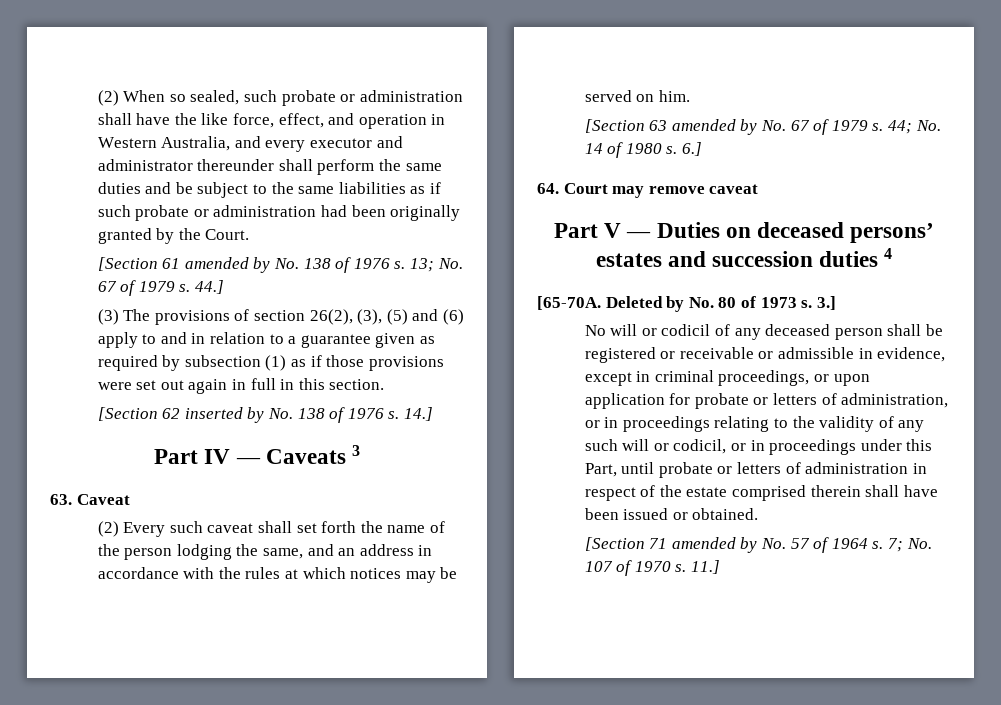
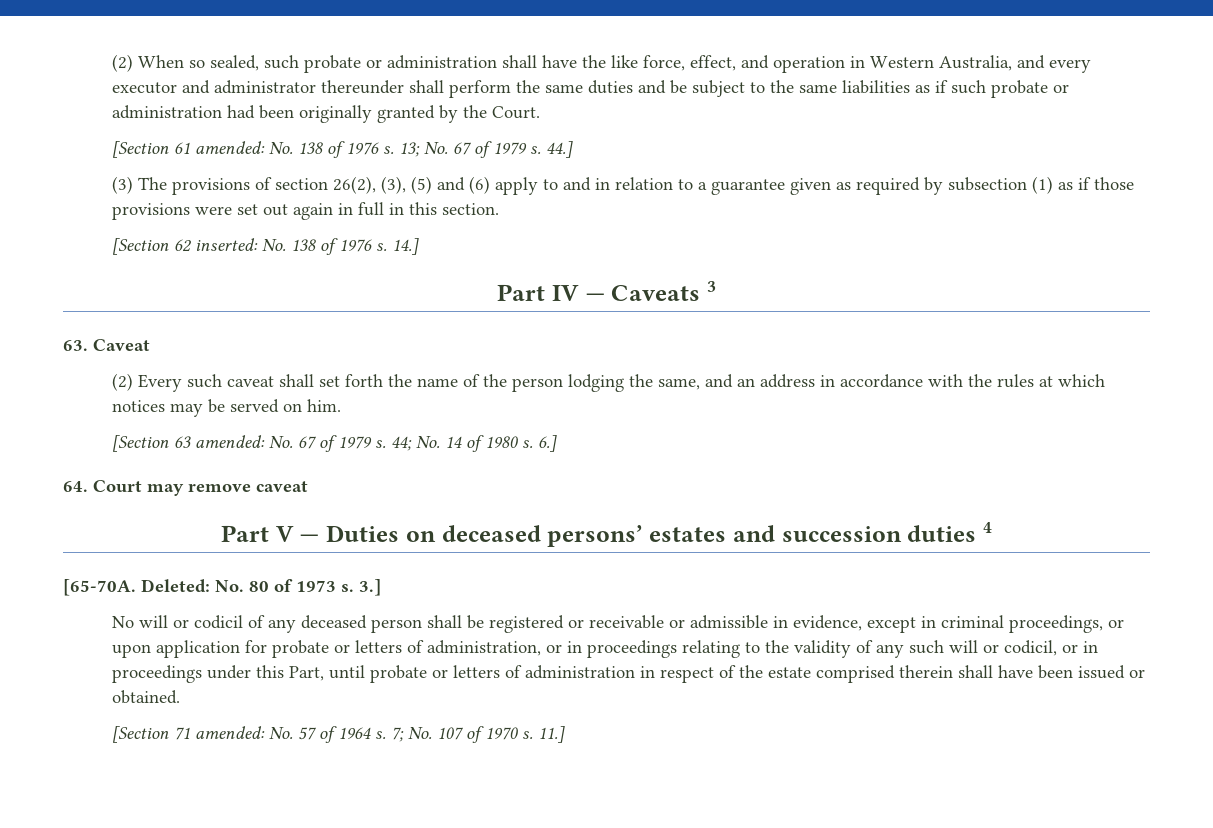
[184,257,271,273] amended by -> [194,141,265,154] amended:
[184,407,265,423] inserted by -> [194,238,258,251] inserted:
[671,119,758,135] amended by -> [194,435,265,448] amended:
[605,296,685,312] Deleted by -> [141,579,210,593] Deleted:
[671,537,758,553] amended by -> [194,726,265,739] amended:

